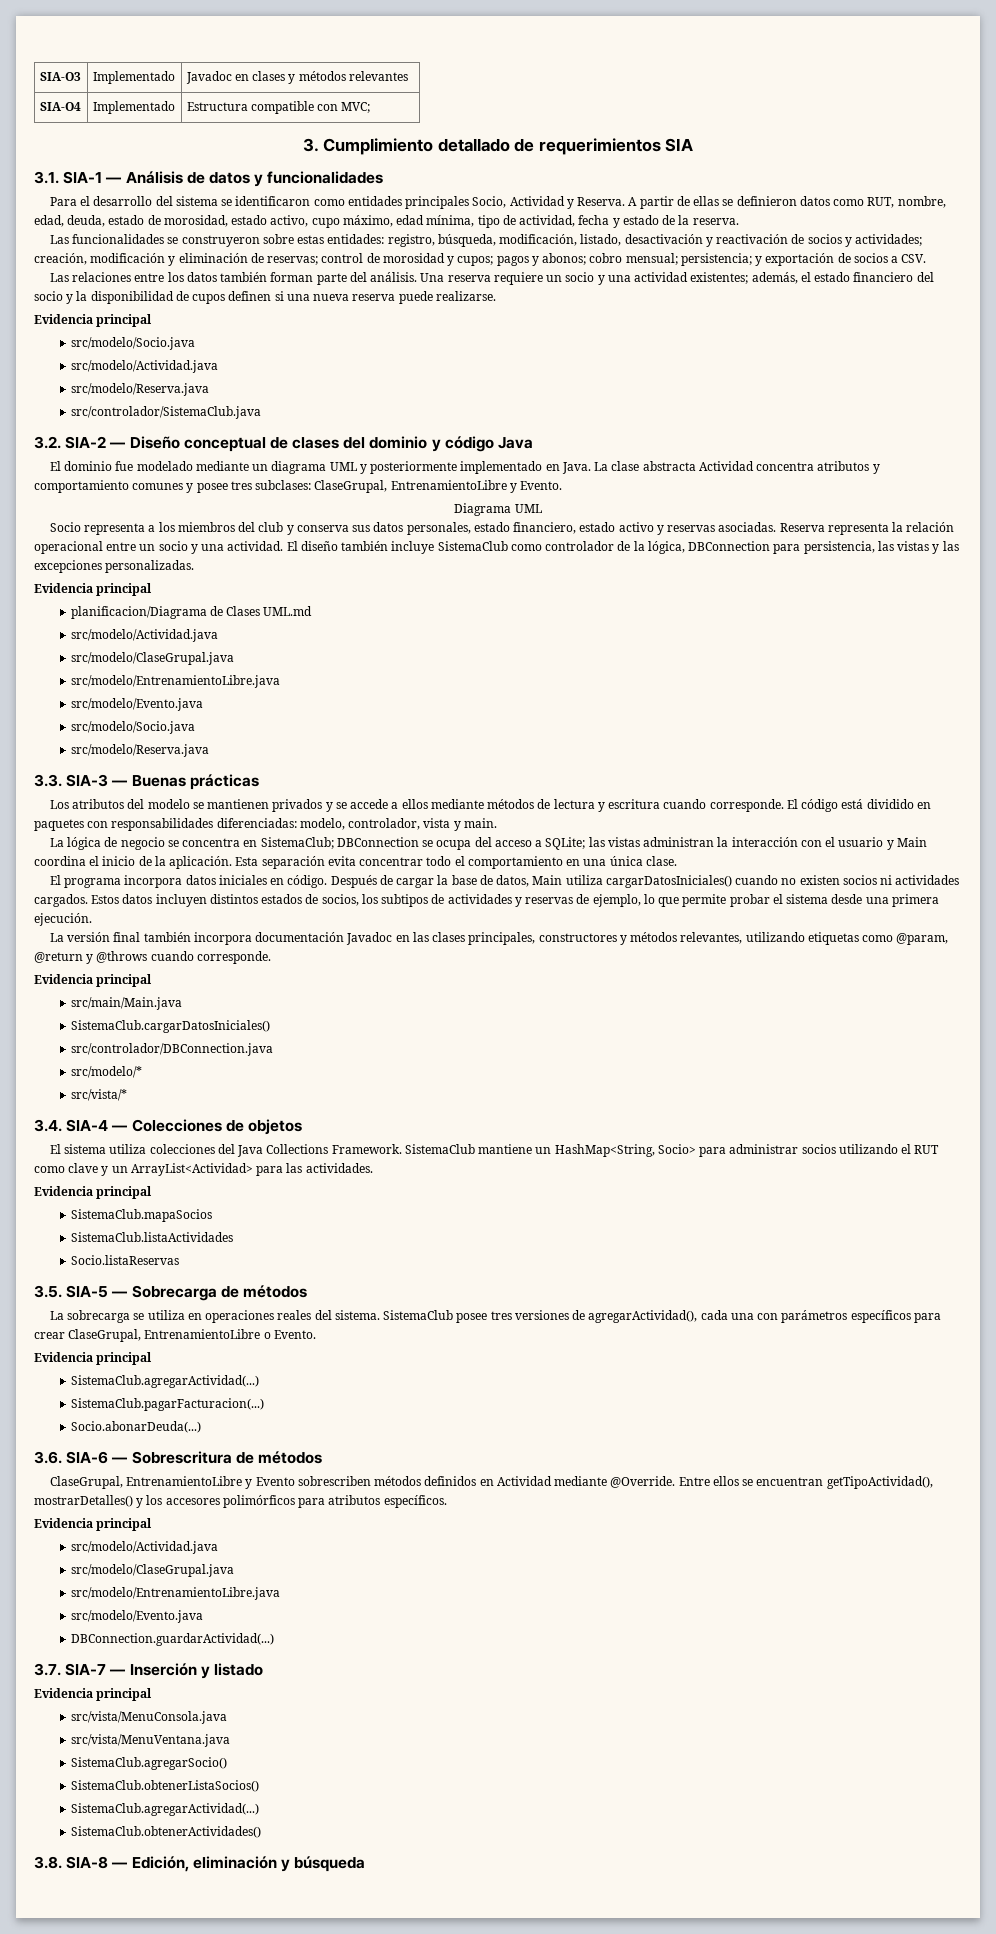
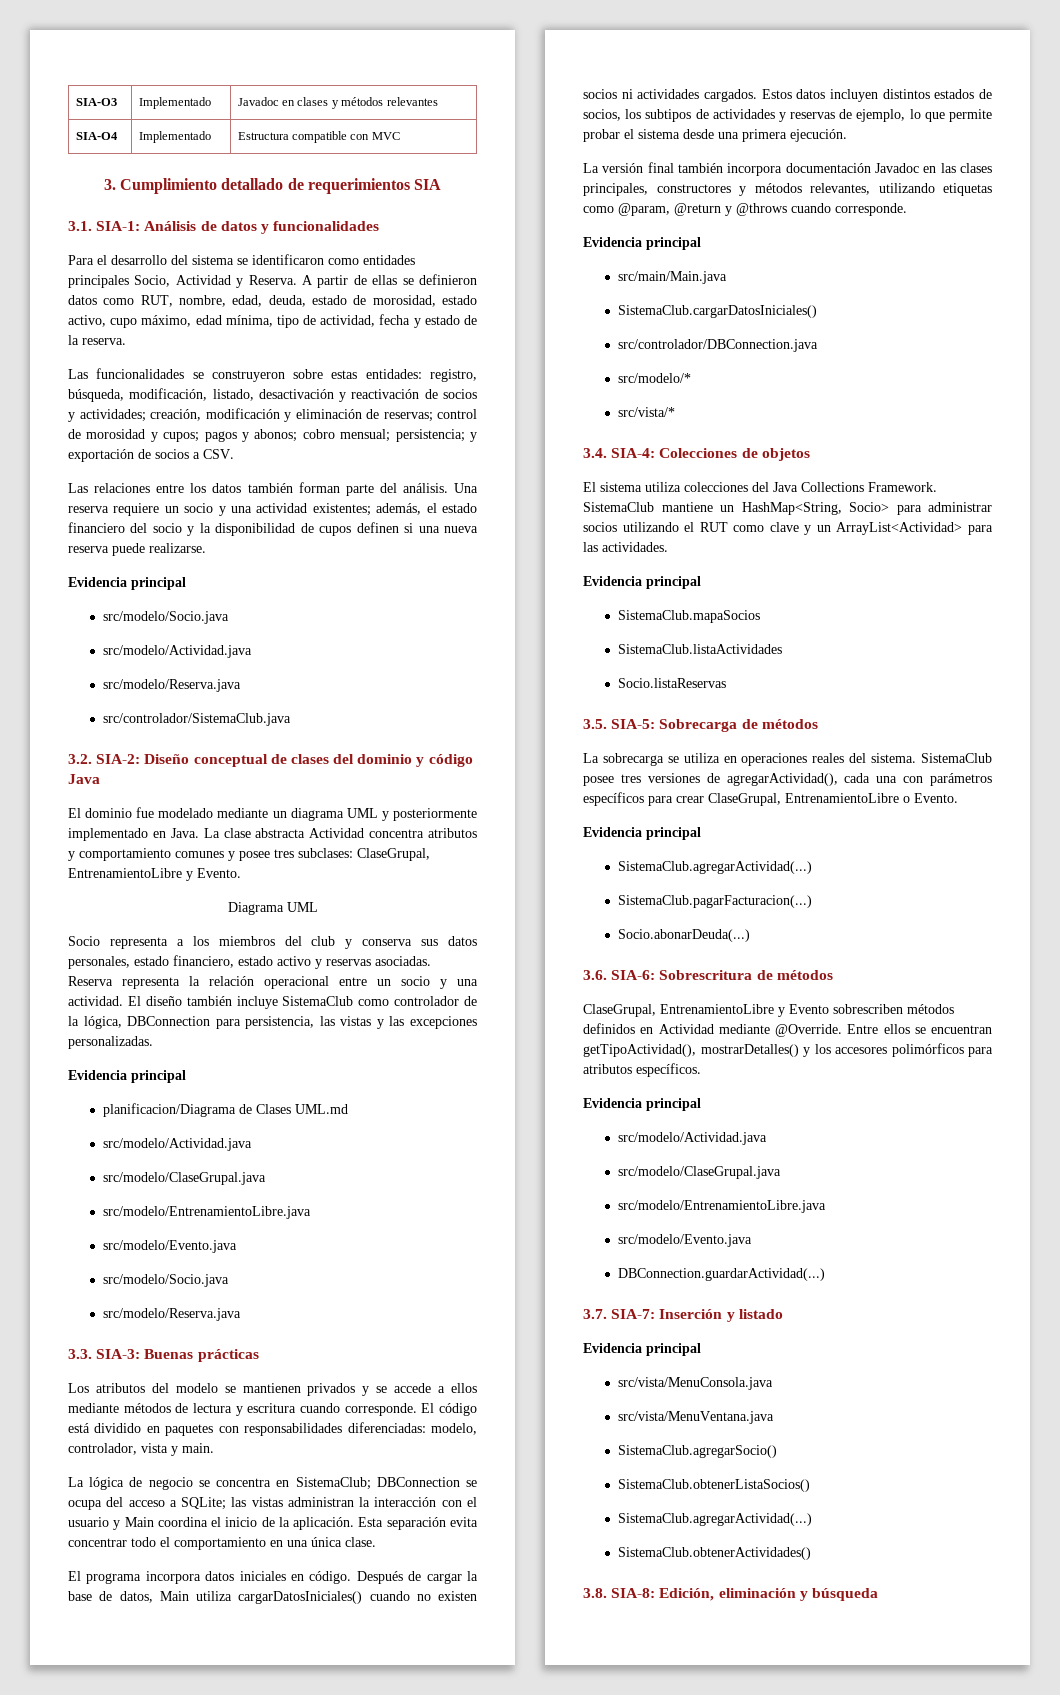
[341,102,371,113] MVC; -> [371,132,400,140] MVC
[63,171,123,184] SIA-1 — -> [96,221,141,231] SIA-1:
[65,436,127,449] SIA-2 — -> [96,754,141,764] SIA-2:
[66,774,129,787] SIA-3 — -> [96,1349,141,1359] SIA-3:
[66,1119,129,1132] SIA-4 — -> [611,448,656,458] SIA-4:
[66,1285,129,1298] SIA-5 — -> [611,719,656,729] SIA-5:
[66,1451,129,1464] SIA-6 — -> [611,970,656,980] SIA-6:
[65,1663,127,1676] SIA-7 — -> [611,1309,656,1319] SIA-7:
[66,1856,129,1869] SIA-8 — -> [611,1588,656,1598] SIA-8:

